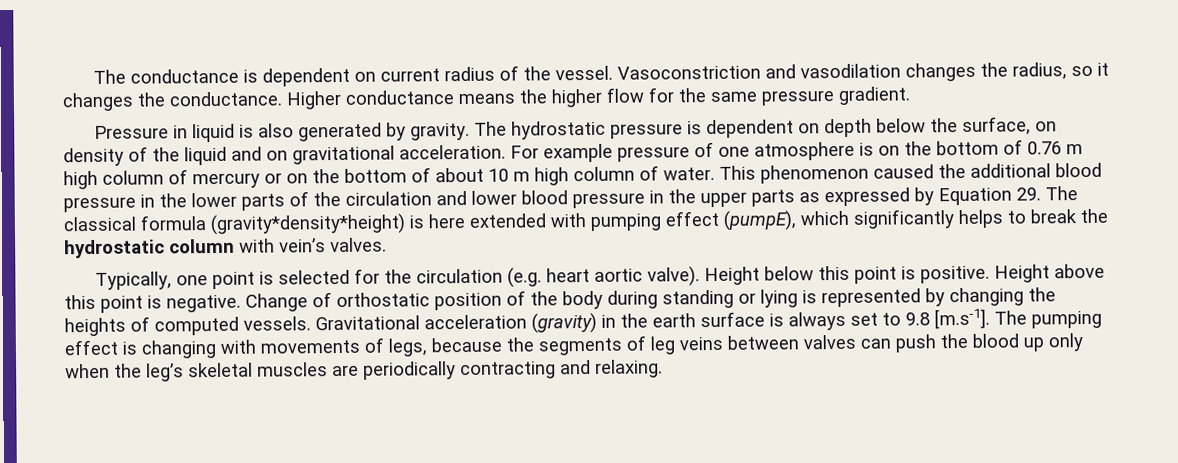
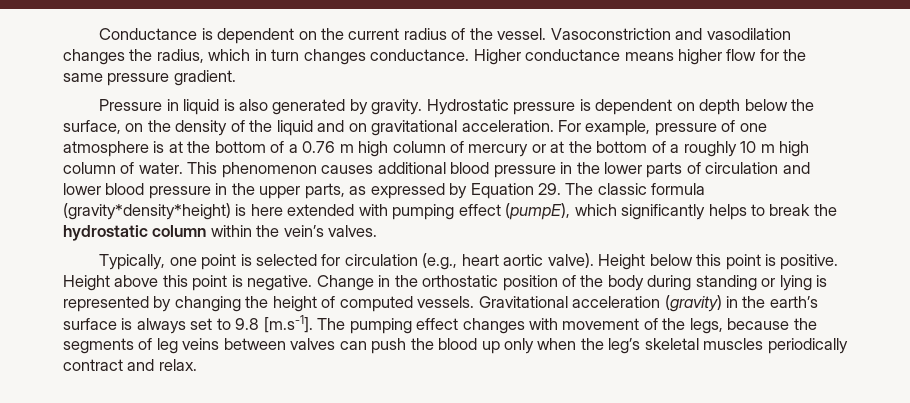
[93,67,377,87] The conductance is dependent on -> [99,28,345,44] Conductance is dependent on the
[1071,62,1110,77] [62,92,165,112] so it changes the -> [208,49,366,65] which in turn changes
[519,89,547,104] the -> (674, 56) none
[474,120,607,140] The hydrostatic -> [426,99,509,115] Hydrostatic
(1058, 126) none -> [147,120,171,132] the
[543,143,613,163] example -> [585,120,651,136] example,
[878,139,1023,156] on the bottom of -> [168,141,298,153] at the bottom of a
[286,167,484,184] on the bottom of about -> [550,141,737,157] at the bottom of a roughly
[873,163,966,179] caused the -> [321,165,374,174] causes
[313,191,341,207] the -> (701, 168) none
[751,189,795,207] parts -> [304,183,345,199] parts,
[63,216,136,232] classical -> [597,183,647,195] classic
[239,238,275,253] with -> [210,225,280,237] within the
[384,267,543,288] the circulation (e.g. -> [344,253,458,270] circulation (e.g.,
[312,292,332,308] of -> [378,275,418,287] in the
[64,317,126,337] heights -> [272,296,317,312] height
[652,313,696,328] earth -> [769,296,818,308] earth’s
[122,337,384,359] is changing with movements of -> [462,318,686,334] changes with movement of the
[332,359,663,380] are periodically contracting and relaxing. -> [767,338,848,354] [63,359,197,371] periodically contract and relax.

